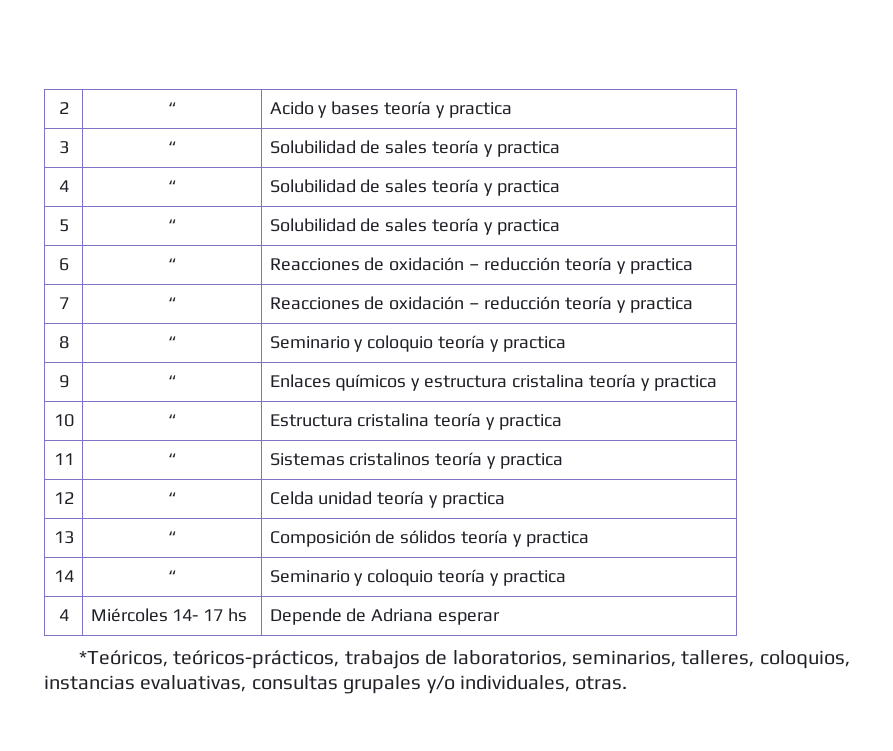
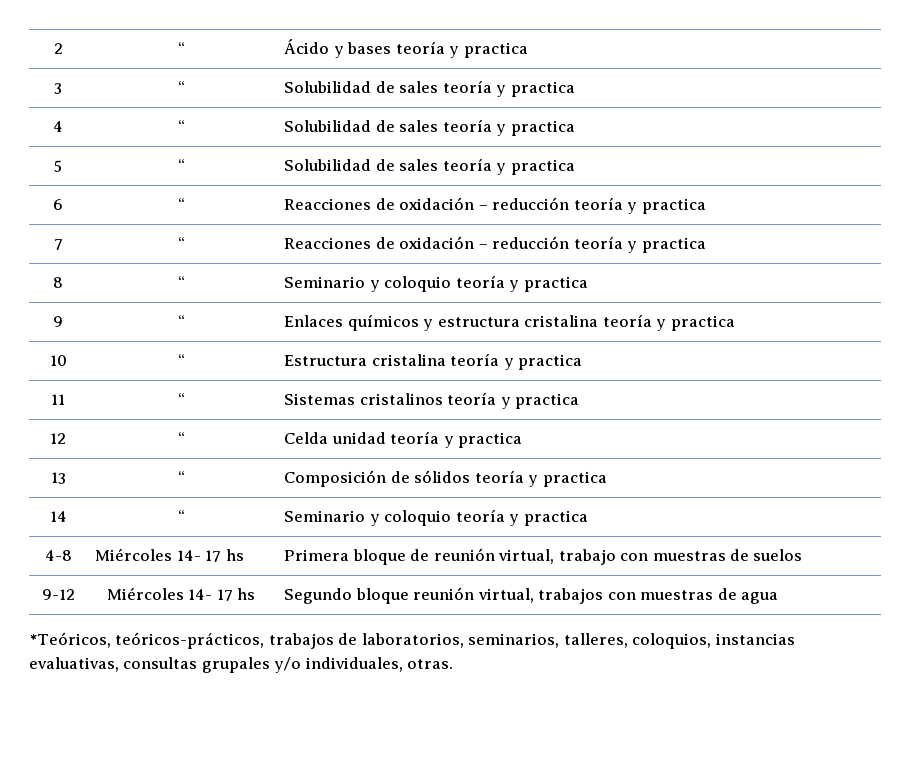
[269,101,314,115] Acido -> [284,39,330,54] Ácido
[58,609,69,621] [90,608,248,622] [269,608,501,625] 4 | Miércoles 14- 17 hs | Depende de Adriana esperar -> [44,550,72,561] [95,548,244,562] [284,548,803,565] [41,589,75,600] [106,587,256,601] [284,587,778,604] 4-8 | Miércoles 14- 17 hs | Primera bloque de reunión virtual, trabajo con muestras de suelos // 9-12 | Miércoles 14- 17 hs | Segundo bloque reunión virtual, trabajos con muestras de agua

